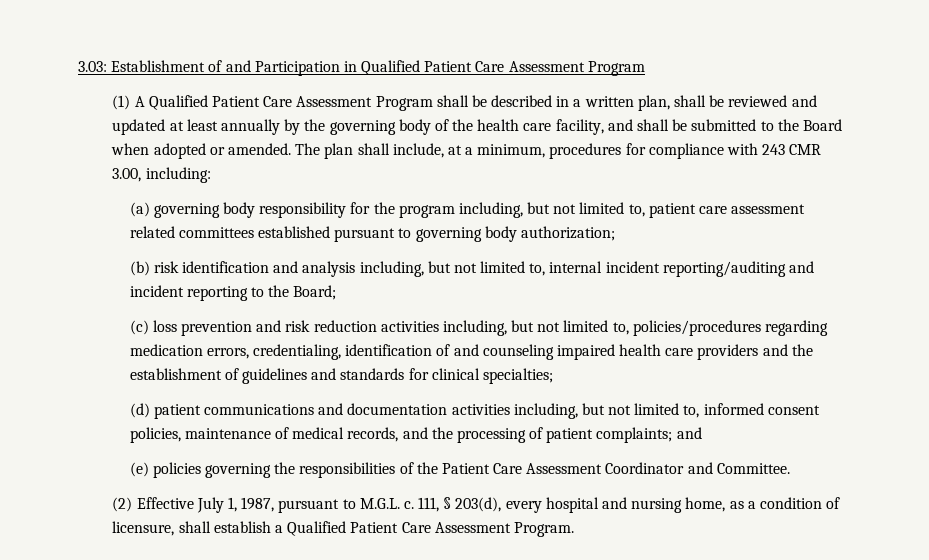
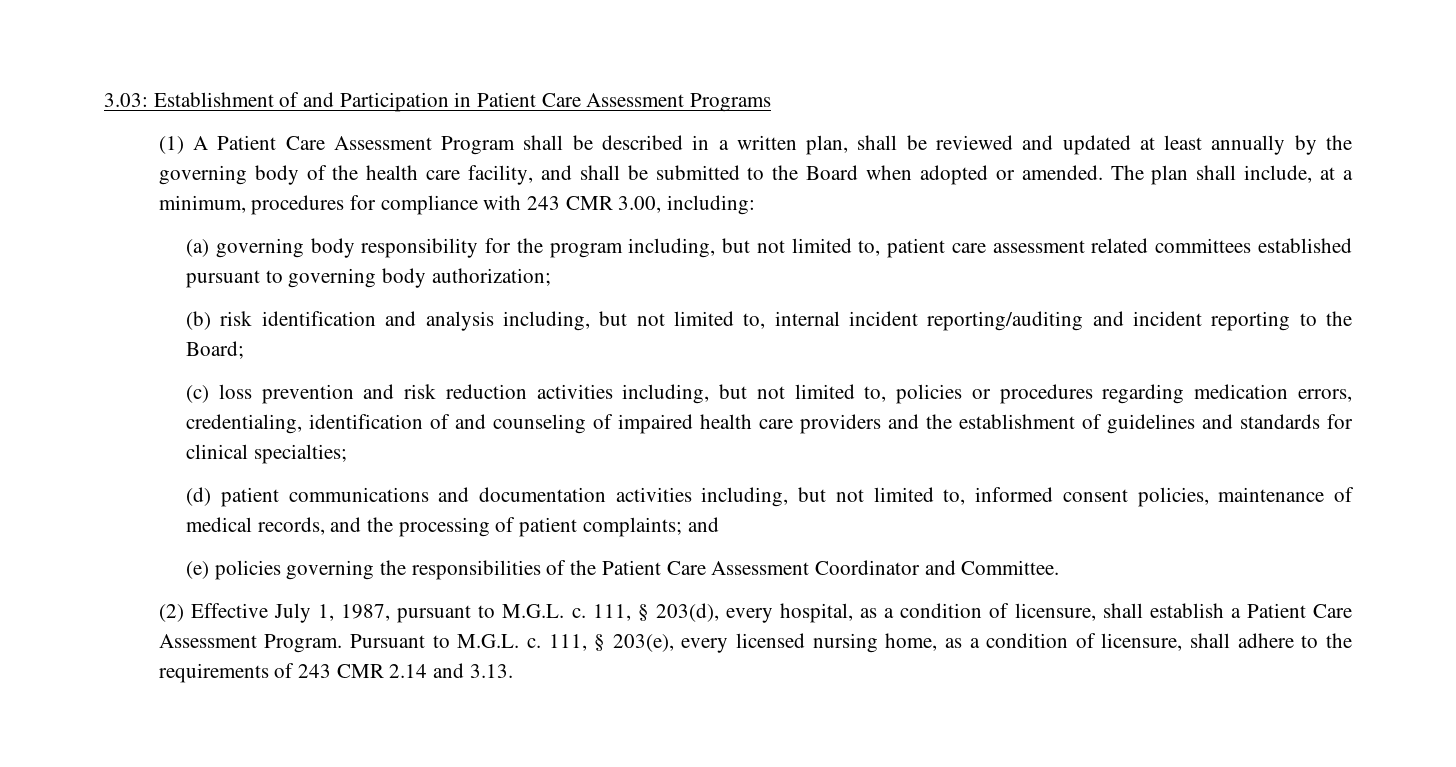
[361,60,645,76] Qualified Patient Care Assessment Program -> [477,92,772,112] Patient Care Assessment Programs
[148,95,208,110] Qualified -> (209, 143) none
[632,320,761,336] policies/procedures -> [896,384,1093,404] policies or procedures
(554, 352) none -> [593,414,614,429] of
[545,497,627,513] hospital and -> [780,603,1352,623] [158,633,806,653] hospital, as a condition of licensure, shall establish a Patient Care Assessment Program. Pursuant to M.G.L. c. 111, § 203(e), every licensed
[213,521,574,537] establish a Qualified Patient Care Assessment Program. -> [1237,633,1352,648] [158,663,513,683] adhere to the requirements of 243 CMR 2.14 and 3.13.

